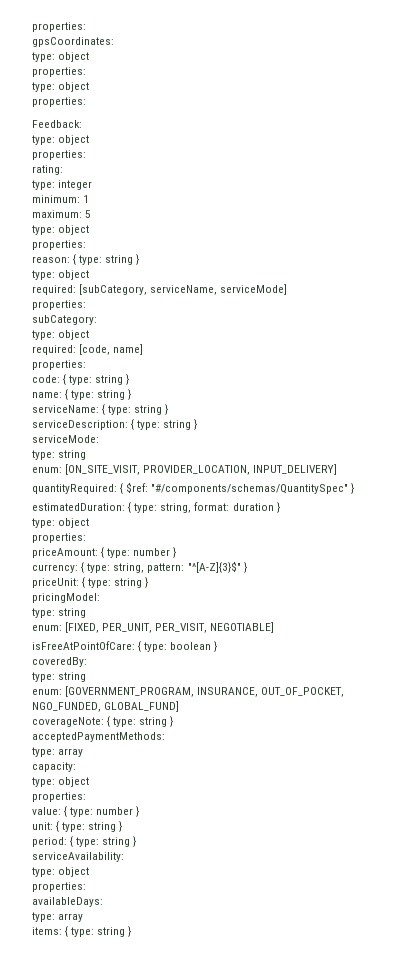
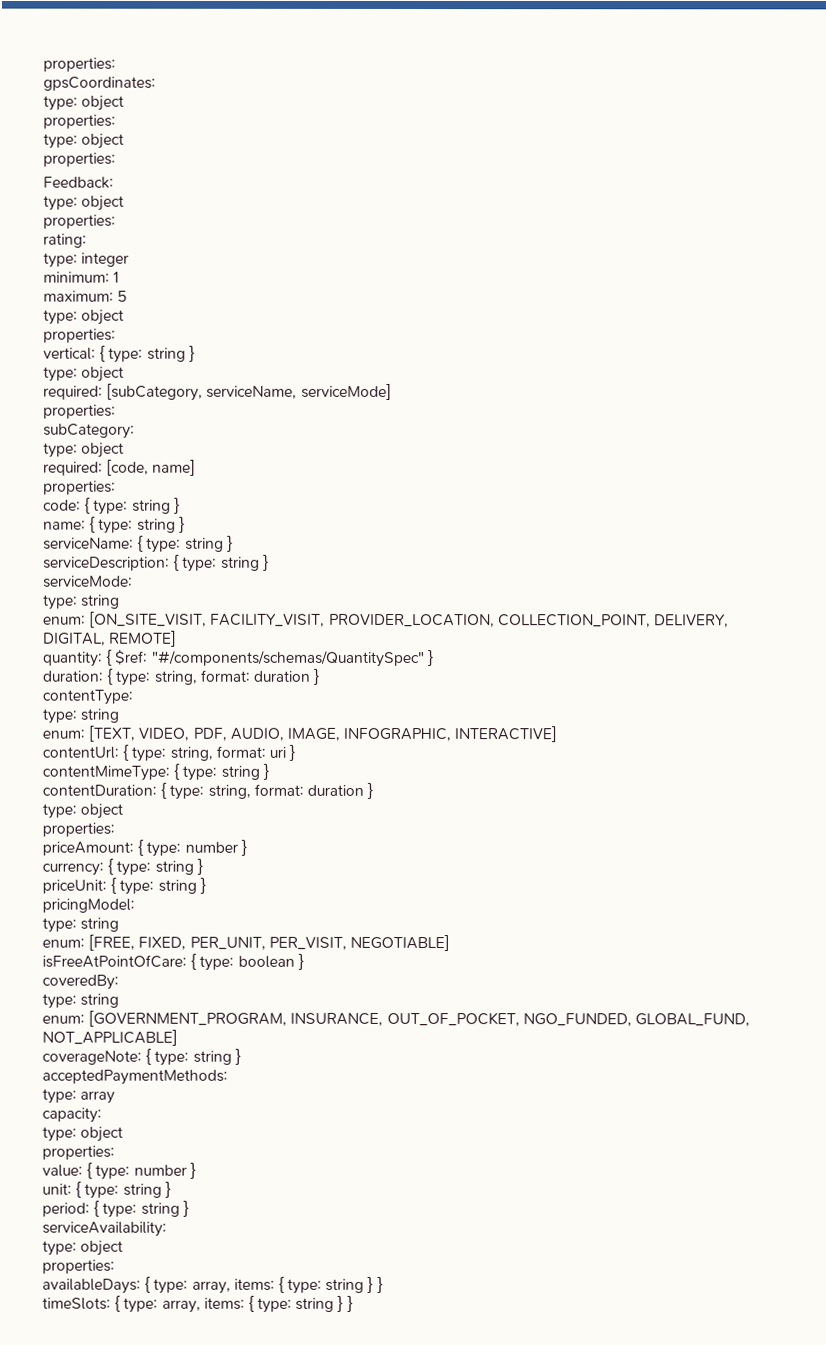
[32,256,70,263] reason: -> [43,347,96,360] vertical:
[143,464,338,475] [32,482,355,494] [32,503,125,511] PROVIDER_LOCATION, INPUT_DELIVERY] // quantityRequired: { $ref: "#/components/schemas/QuantitySpec" } // estimatedDuration: -> [210,613,729,628] [43,630,178,647] [43,649,434,668] [42,668,321,686] [42,689,133,705] [42,708,120,724] [42,725,558,743] [42,744,296,762] [42,763,269,781] [42,784,157,796] FACILITY_VISIT, PROVIDER_LOCATION, COLLECTION_POINT, DELIVERY, DIGITAL, REMOTE] // quantity: { $ref: "#/components/schemas/QuantitySpec" } // duration: { type: string, format: duration } // contentType: // type: string // enum: [TEXT, VIDEO, PDF, AUDIO, IMAGE, INFOGRAPHIC, INTERACTIVE] // contentUrl: { type: string, format: uri } // contentMimeType: { type: string } // contentDuration:
[113,561,241,573] string, pattern: "^[A-Z]{3}$" -> [154,860,194,875] string
[65,622,100,633] [FIXED, -> [88,934,187,951] [FREE, FIXED,
[104,701,180,712] GLOBAL_FUND] -> [634,1013,750,1027] [42,1029,178,1046] GLOBAL_FUND, NOT_APPLICABLE]
[32,912,84,922] [32,926,132,937] // type: array // items: { type: string } -> [144,1276,383,1294] [42,1295,353,1313] { type: array, items: { type: string } } // timeSlots: { type: array, items: { type: string } }

